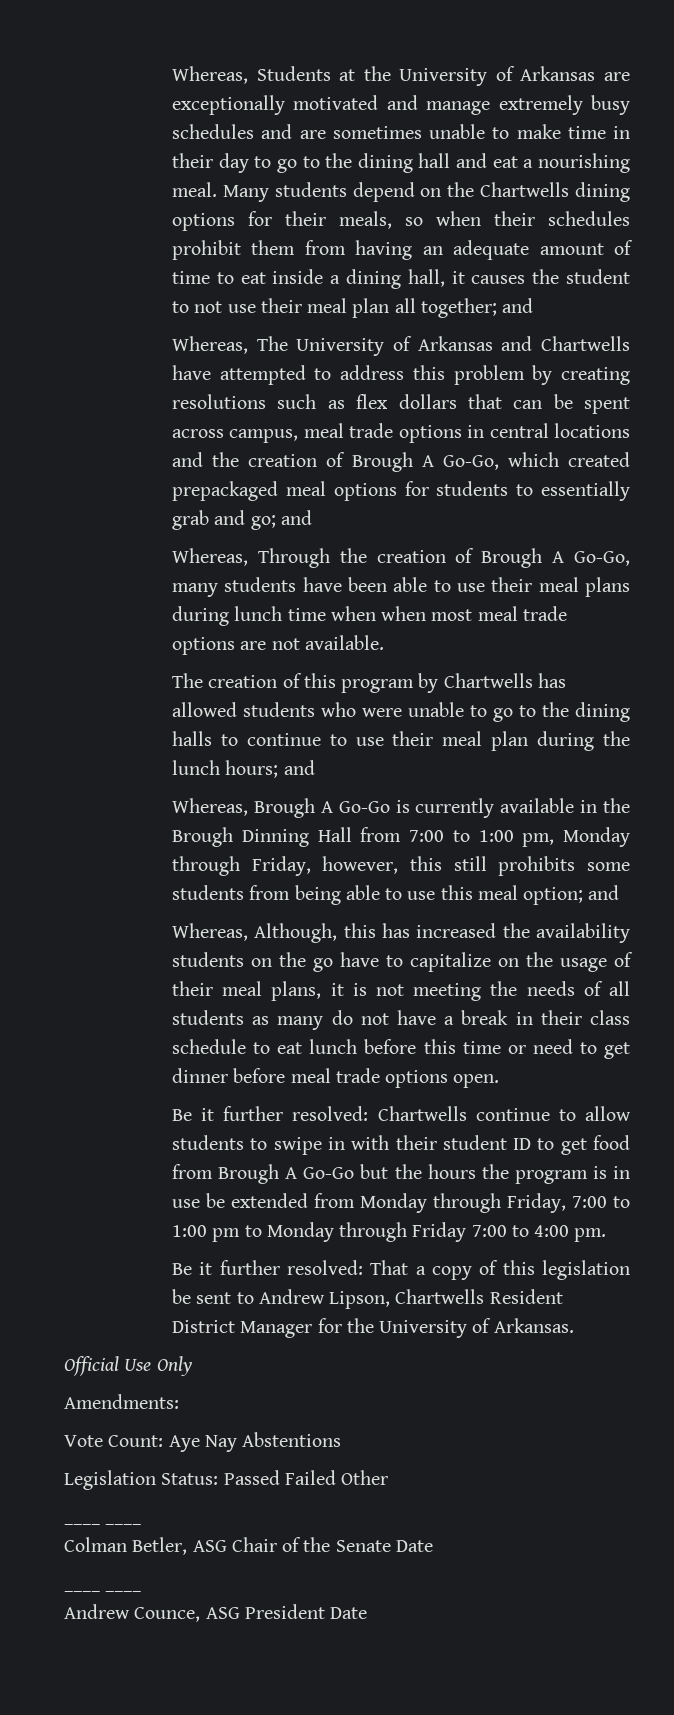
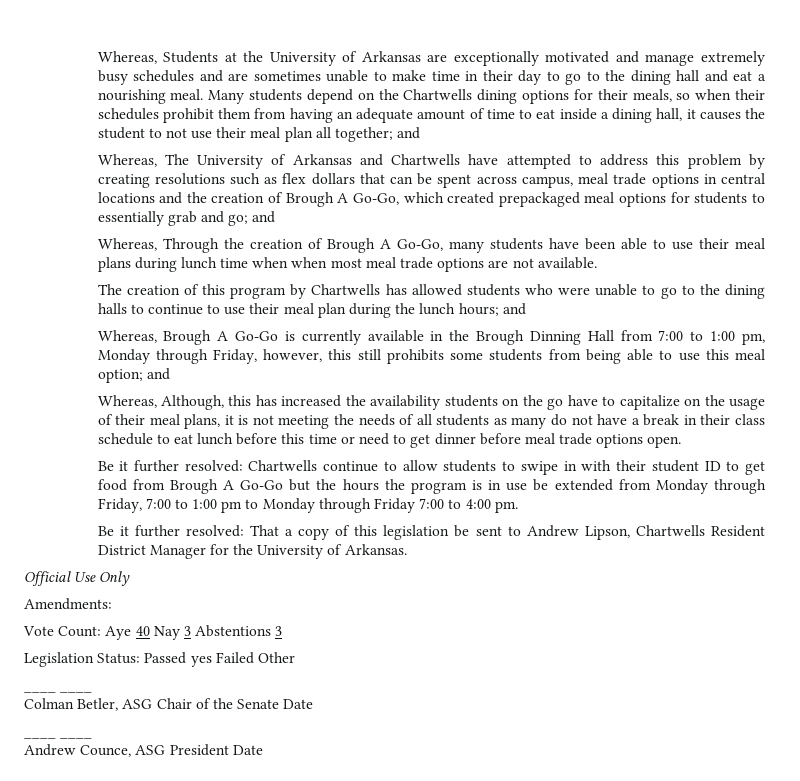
[204,1435,237,1452] Nay -> [135,626,191,640] 40 Nay 3
(342, 1439) none -> [275,626,283,636] 3
(280, 1477) none -> [190,656,212,667] yes

